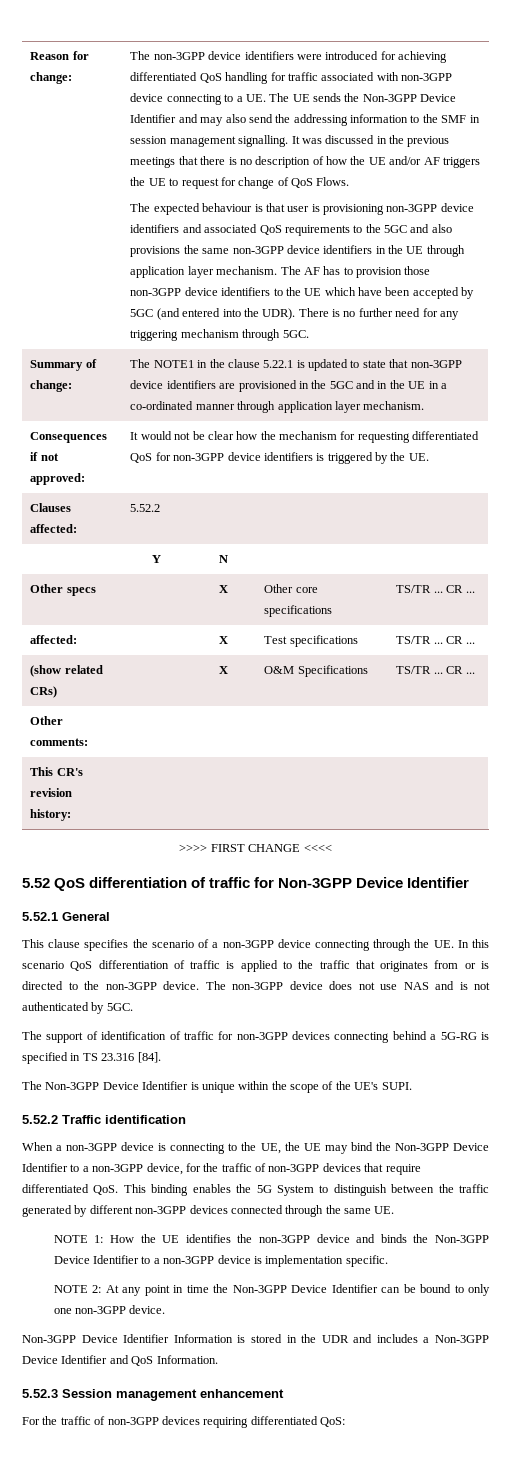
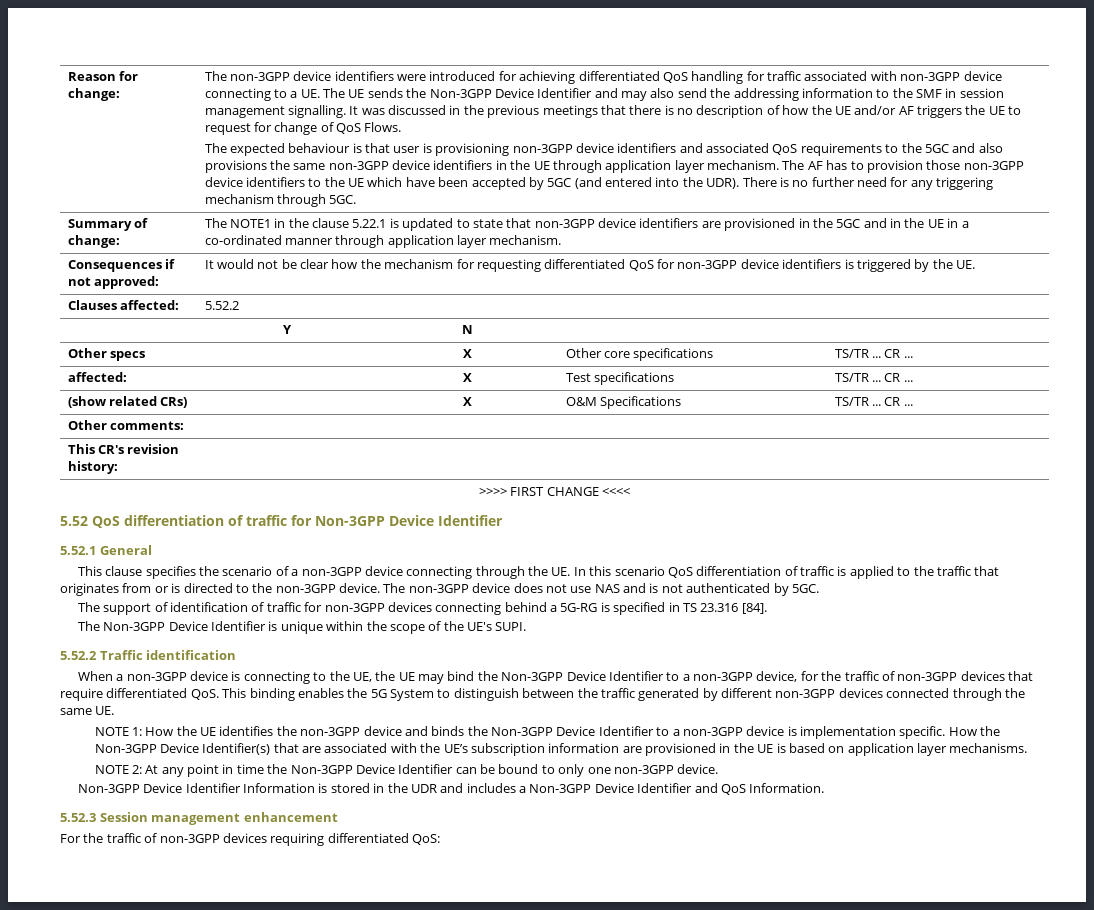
(388, 1261) none -> [948,726,1001,736] [94,743,1028,756] How the Non-3GPP Device Identifier(s) that are associated with the UE’s subscription information are provisioned in the UE is based on application layer mechanisms.

